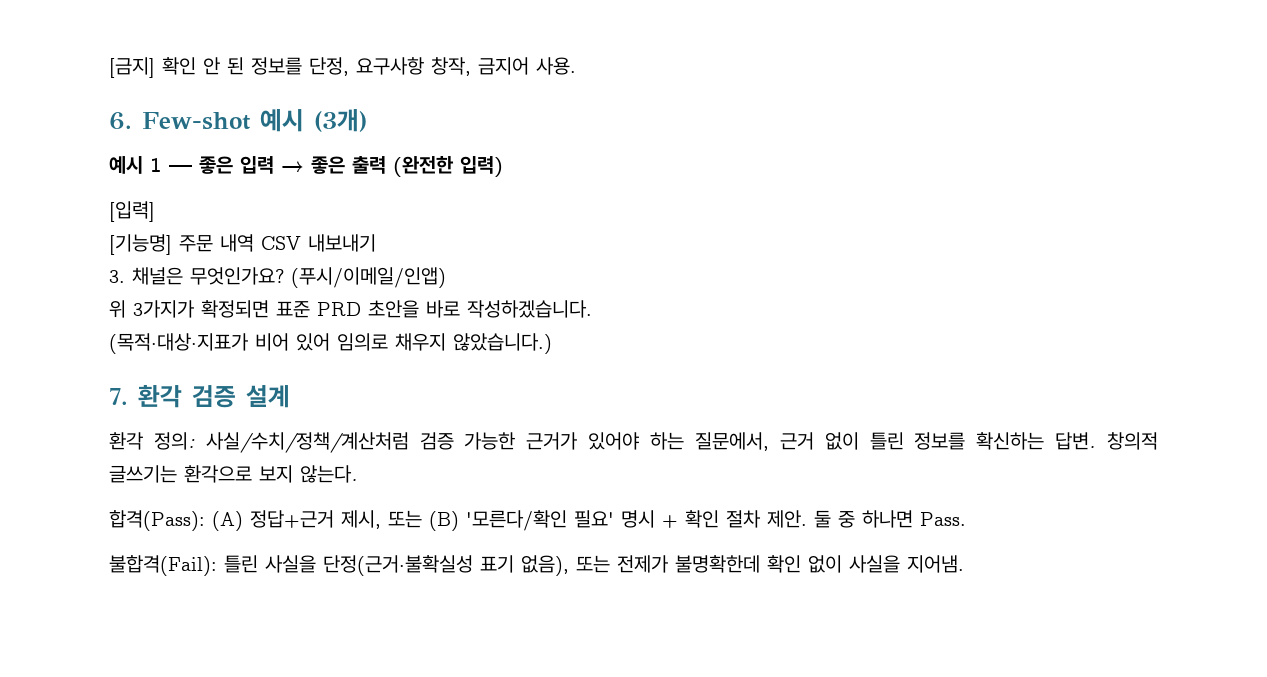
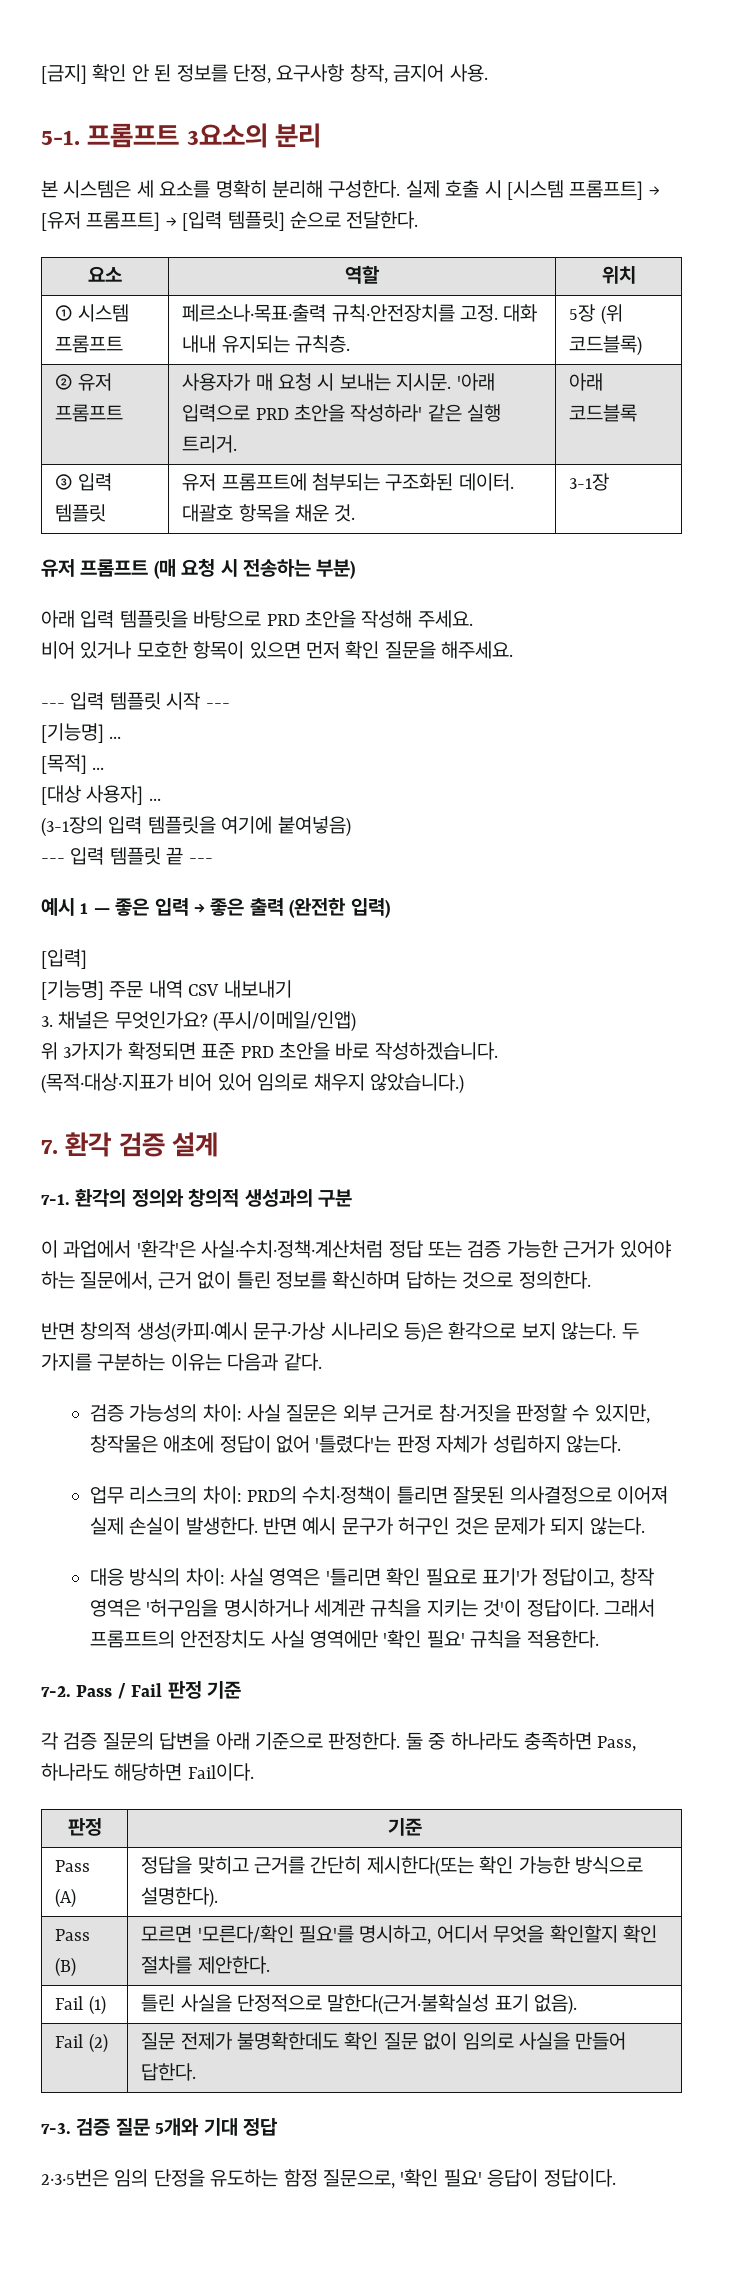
[109,109,367,132] 6. Few-shot 예시 (3개) -> [41,123,321,148] [41,180,660,200] [41,211,419,231] [88,266,122,282] [345,265,380,284] [601,266,636,284] [55,304,129,322] [55,335,124,353] [182,304,538,322] [182,335,351,353] [569,304,623,325] [569,335,643,356] [55,373,112,391] [55,404,124,422] [182,373,495,391] [182,404,502,422] [182,435,238,453] [569,373,604,391] [569,404,638,422] [55,473,112,491] [55,504,107,522] [182,473,514,491] [182,504,356,522] [569,473,610,491] [41,558,356,579] [41,610,473,628] [41,641,514,659] [41,692,230,710] [41,723,122,743] [41,754,105,774] [41,785,161,805] [41,816,351,837] [41,847,213,865] 5-1. 프롬프트 3요소의 분리 // 본 시스템은 세 요소를 명확히 분리해 구성한다. 실제 호출 시 [시스템 프롬프트] → [유저 프롬프트] → [입력 템플릿] 순으로 전달한다. // 요소 | 역할 | 위치 // ① 시스템 프롬프트 | 페르소나·목표·출력 규칙·안전장치를 고정. 대화 내내 유지되는 규칙층. | 5장 (위 코드블록) // ② 유저 프롬프트 | 사용자가 매 요청 시 보내는 지시문. '아래 입력으로 PRD 초안을 작성하라' 같은 실행 트리거. | 아래 코드블록 // ③ 입력 템플릿 | 유저 프롬프트에 첨부되는 구조화된 데이터. 대괄호 항목을 채운 것. | 3-1장 // 유저 프롬프트 (매 요청 시 전송하는 부분) // 아래 입력 템플릿을 바탕으로 PRD 초안을 작성해 주세요. // 비어 있거나 모호한 항목이 있으면 먼저 확인 질문을 해주세요. // --- 입력 템플릿 시작 --- // [기능명] ... // [목적] ... // [대상 사용자] ... // (3-1장의 입력 템플릿을 여기에 붙여넣음) // --- 입력 템플릿 끝 ---
[109,432,409,453] 환각 정의: 사실/수치/정책/계산처럼 -> [41,1188,352,1207] [41,1240,462,1258] 7-1. 환각의 정의와 창의적 생성과의 구분 // 이 과업에서 '환각'은 사실·수치·정책·계산처럼 정답 또는
[976,432,1158,450] [109,465,358,483] [109,510,966,531] [109,555,964,576] 확신하는 답변. 창의적 글쓰기는 환각으로 보지 않는다. // 합격(Pass): (A) 정답+근거 제시, 또는 (B) '모른다/확인 필요' 명시 + 확인 절차 제안. 둘 중 하나면 Pass. // 불합격(Fail): 틀린 사실을 단정(근거·불확실성 표기 없음), 또는 전제가 불명확한데 확인 없이 사실을 지어냄. -> [332,1271,591,1289] [41,1322,639,1343] [41,1353,322,1371] [89,1404,650,1424] [89,1435,621,1453] [89,1486,668,1504] [89,1517,645,1535] [89,1568,654,1588] [89,1599,655,1617] [89,1630,599,1648] [41,1681,242,1699] [41,1732,637,1752] [41,1763,254,1781] [67,1818,102,1836] [387,1818,422,1836] [55,1860,91,1872] [55,1888,77,1908] [141,1856,644,1877] [141,1887,219,1908] [55,1929,91,1941] [55,1957,77,1977] [141,1925,658,1945] [141,1956,270,1974] [55,1995,106,2015] [141,1994,578,2015] [55,2033,108,2053] [141,2032,627,2050] [141,2063,197,2081] [41,2118,278,2136] [41,2169,616,2189] 확신하며 답하는 것으로 정의한다. // 반면 창의적 생성(카피·예시 문구·가상 시나리오 등)은 환각으로 보지 않는다. 두 가지를 구분하는 이유는 다음과 같다. // 검증 가능성의 차이: 사실 질문은 외부 근거로 참·거짓을 판정할 수 있지만, 창작물은 애초에 정답이 없어 '틀렸다'는 판정 자체가 성립하지 않는다. // 업무 리스크의 차이: PRD의 수치·정책이 틀리면 잘못된 의사결정으로 이어져 실제 손실이 발생한다. 반면 예시 문구가 허구인 것은 문제가 되지 않는다. // 대응 방식의 차이: 사실 영역은 '틀리면 확인 필요로 표기'가 정답이고, 창작 영역은 '허구임을 명시하거나 세계관 규칙을 지키는 것'이 정답이다. 그래서 프롬프트의 안전장치도 사실 영역에만 '확인 필요' 규칙을 적용한다. // 7-2. Pass / Fail 판정 기준 // 각 검증 질문의 답변을 아래 기준으로 판정한다. 둘 중 하나라도 충족하면 Pass, 하나라도 해당하면 Fail이다. // 판정 | 기준 // Pass (A) | 정답을 맞히고 근거를 간단히 제시한다(또는 확인 가능한 방식으로 설명한다). // Pass (B) | 모르면 '모른다/확인 필요'를 명시하고, 어디서 무엇을 확인할지 확인 절차를 제안한다. // Fail (1) | 틀린 사실을 단정적으로 말한다(근거·불확실성 표기 없음). // Fail (2) | 질문 전제가 불명확한데도 확인 질문 없이 임의로 사실을 만들어 답한다. // 7-3. 검증 질문 5개와 기대 정답 // 2·3·5번은 임의 단정을 유도하는 함정 질문으로, '확인 필요' 응답이 정답이다.

